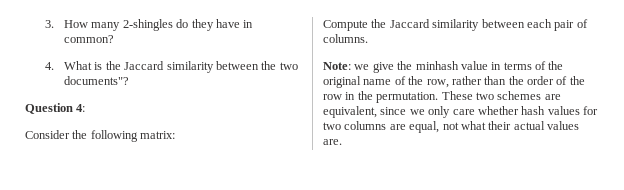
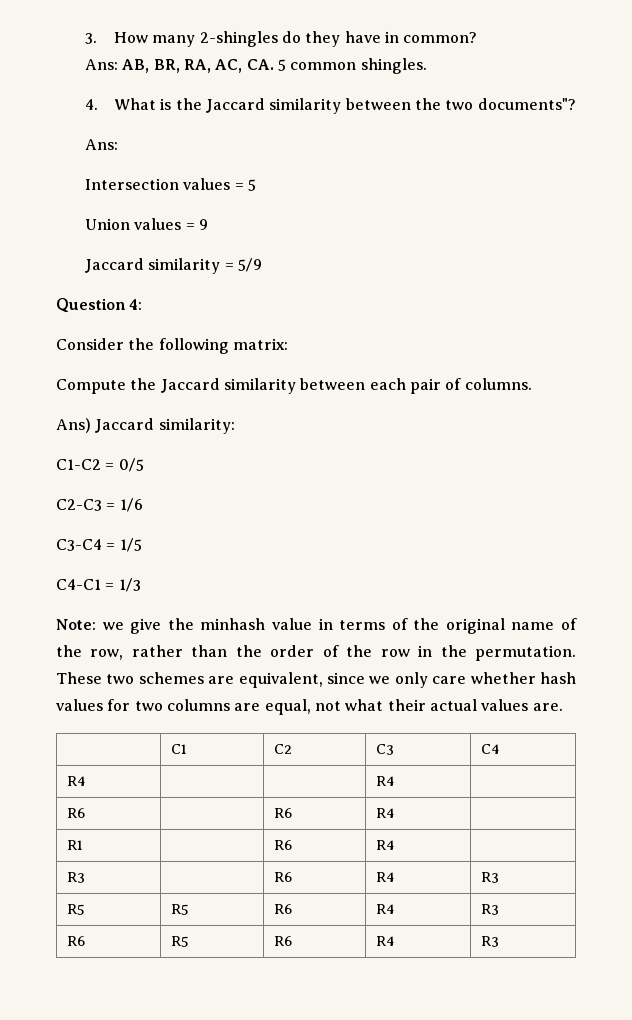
(115, 39) none -> [85,58,427,74] // Ans: AB, BR, RA, AC, CA. 5 common shingles.
(130, 80) none -> [85,139,119,150] [85,178,256,191] [85,218,208,230] [85,258,262,274] // Ans: // Intersection values = 5 // Union values = 9 // Jaccard similarity = 5/9
(368, 38) none -> [56,418,235,434] [56,458,144,472] [56,498,143,512] [56,538,142,552] [56,578,141,592] // Ans) Jaccard similarity: // C1-C2 = 0/5 // C2-C3 = 1/6 // C3-C4 = 1/5 // C4-C1 = 1/3
(342, 142) none -> [171,744,188,754] [274,744,293,754] [376,744,395,755] [481,744,501,754] [67,776,87,786] [376,776,396,786] [67,808,86,818] [274,808,293,818] [376,808,396,818] [67,840,84,850] [274,840,293,850] [376,840,396,850] [67,872,86,883] [274,872,293,882] [376,872,396,882] [481,872,500,883] [67,904,86,915] [171,904,190,915] [274,904,293,914] [376,904,396,914] [481,904,500,915] [67,936,86,946] [171,936,190,947] [274,936,293,946] [376,936,396,946] [481,936,500,947] // | C1 | C2 | C3 | C4 // R4 | | | R4 | // R6 | | R6 | R4 | // R1 | | R6 | R4 | // R3 | | R6 | R4 | R3 // R5 | R5 | R6 | R4 | R3 // R6 | R5 | R6 | R4 | R3

